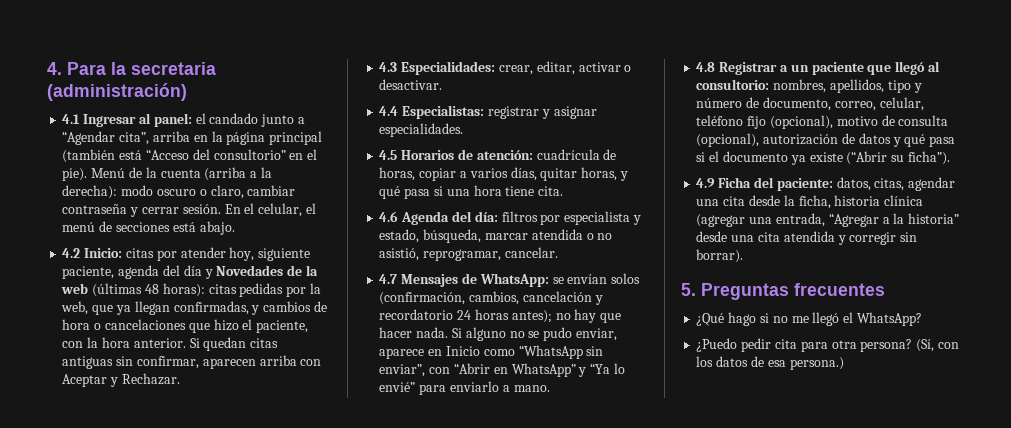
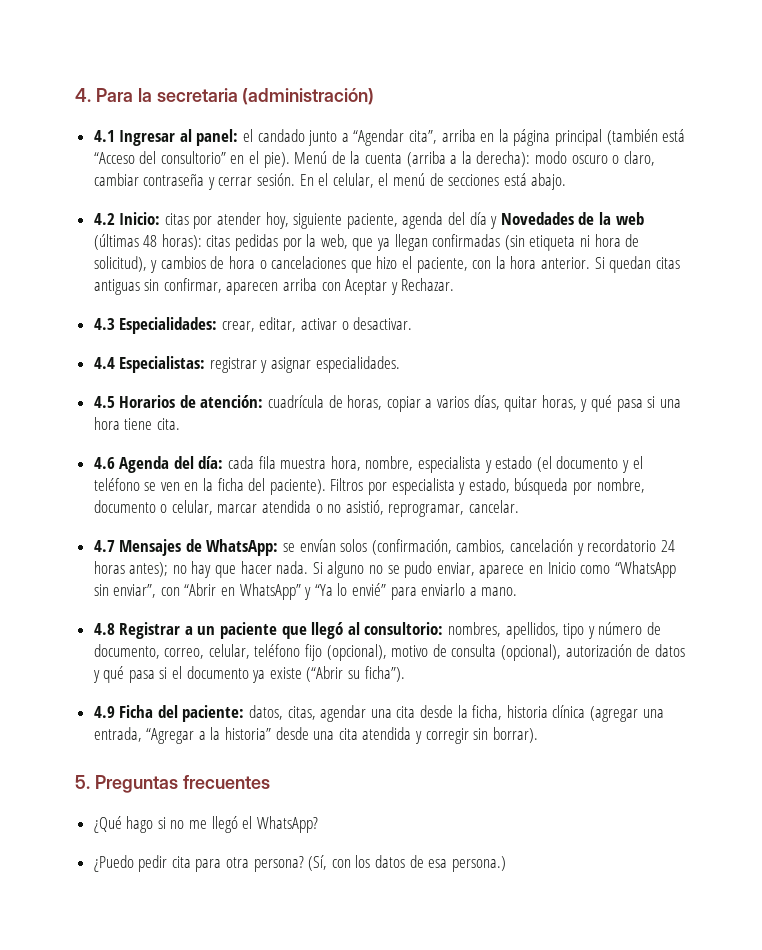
[173,301,249,315] confirmadas, -> [432,234,640,251] [93,256,147,272] confirmadas (sin etiqueta ni hora de solicitud),
[501,211,641,225] [379,229,482,243] filtros por especialista y estado, búsqueda, -> [228,456,643,473] [93,478,645,495] [93,500,213,515] cada fila muestra hora, nombre, especialista y estado (el documento y el teléfono se ven en la ficha del paciente). Filtros por especialista y estado, búsqueda por nombre, documento o celular,

